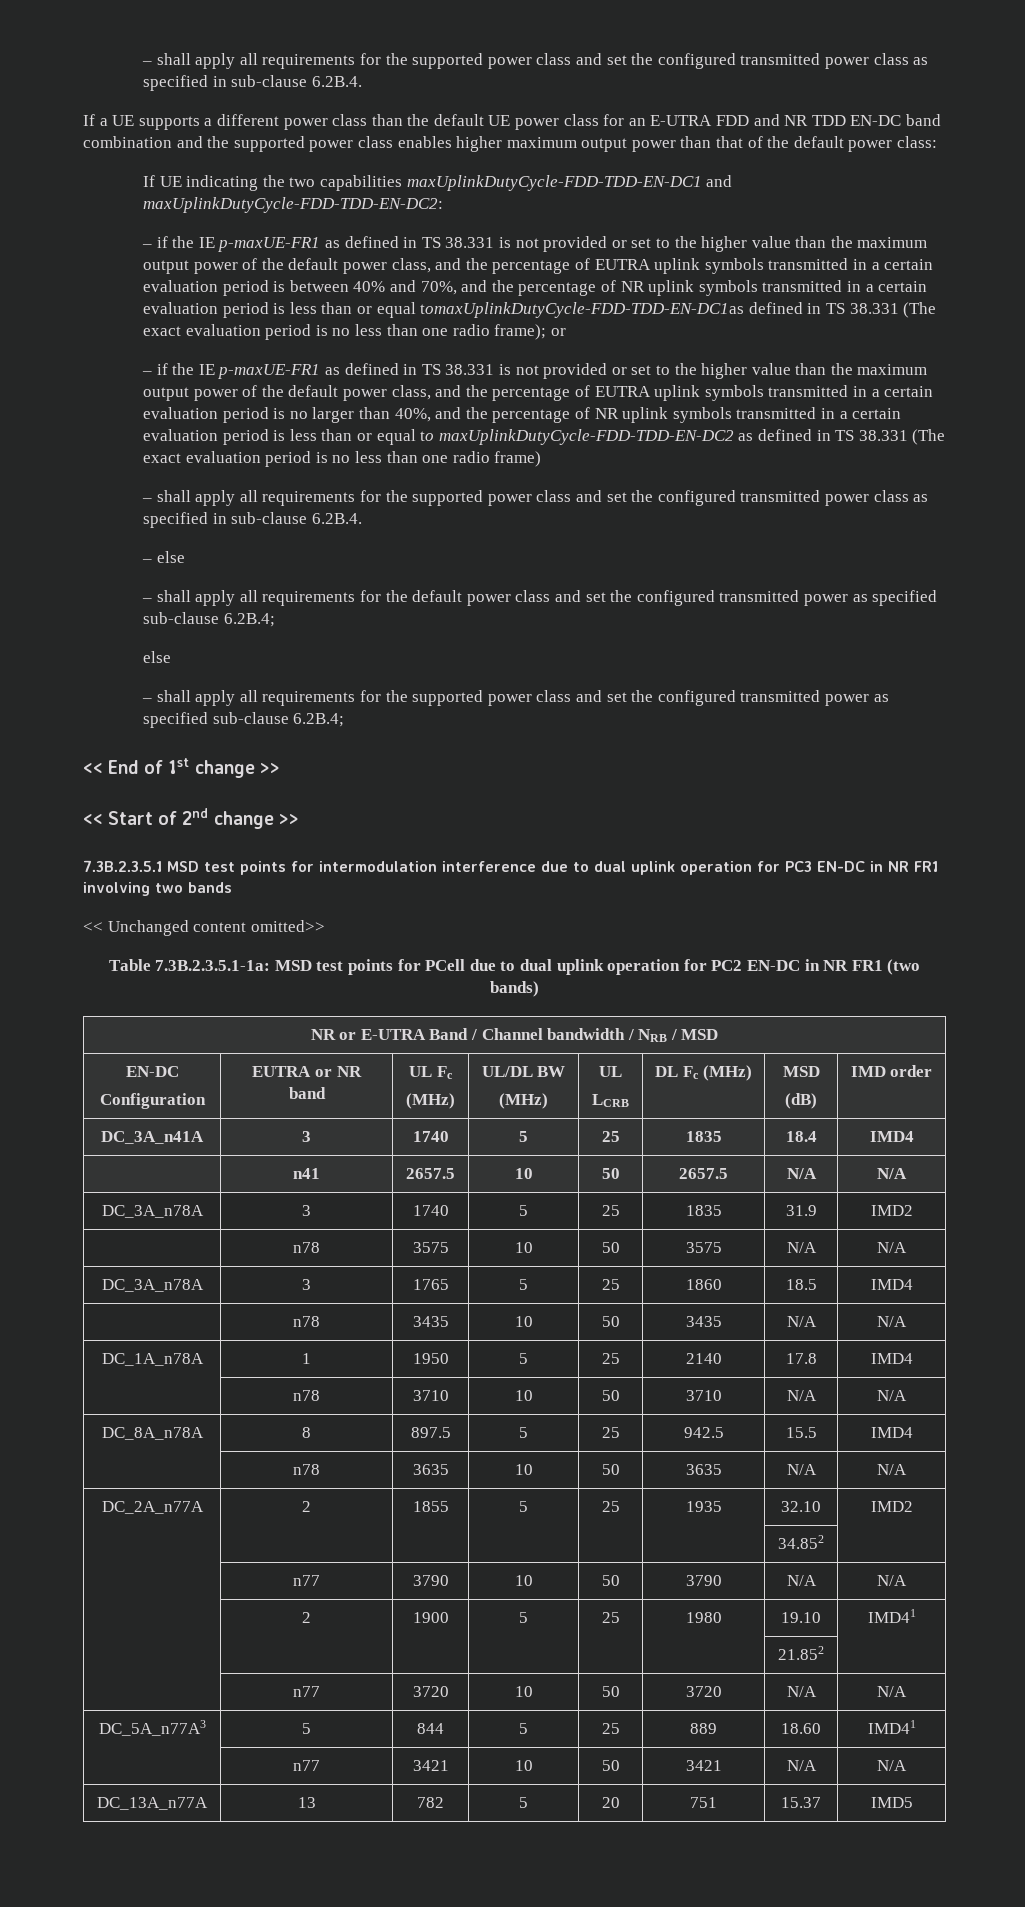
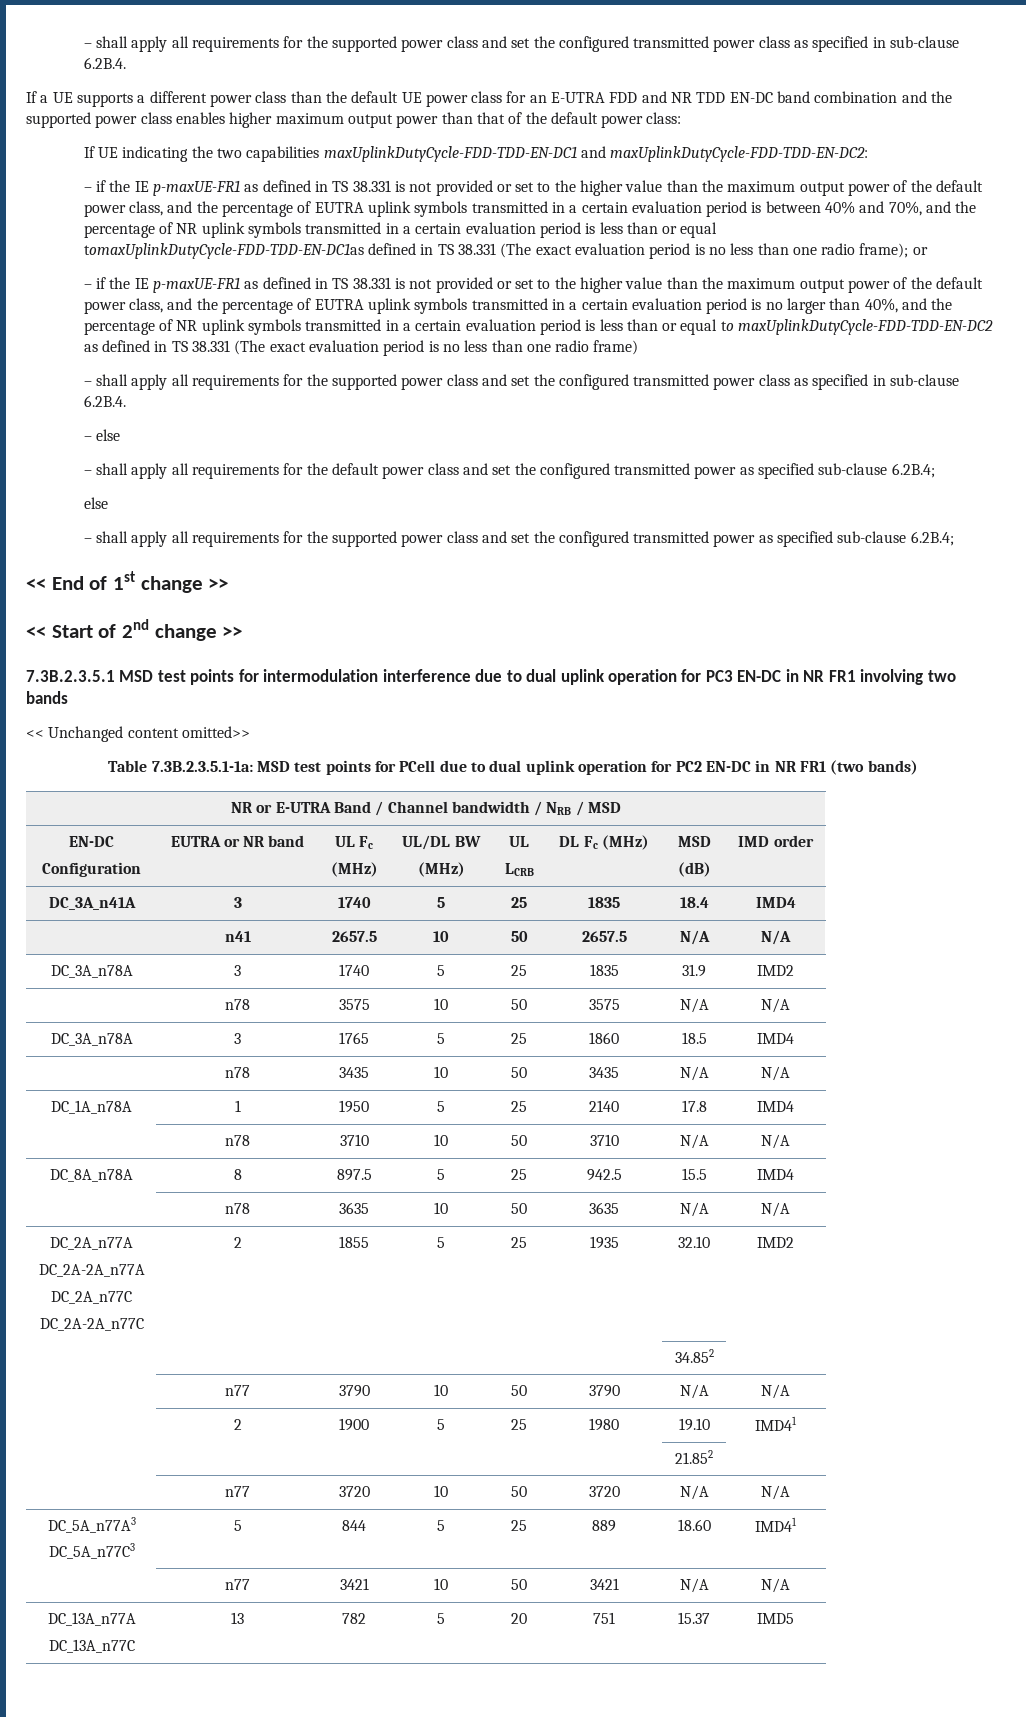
(204, 1507) none -> [38,1264,145,1277] [51,1291,132,1304] [39,1318,144,1331] // DC_2A-2A_n77A // DC_2A_n77C // DC_2A-2A_n77C
(206, 1728) none -> [48,1543,135,1559] // DC_5A_n77C3
(208, 1803) none -> [48,1639,135,1653] // DC_13A_n77C

